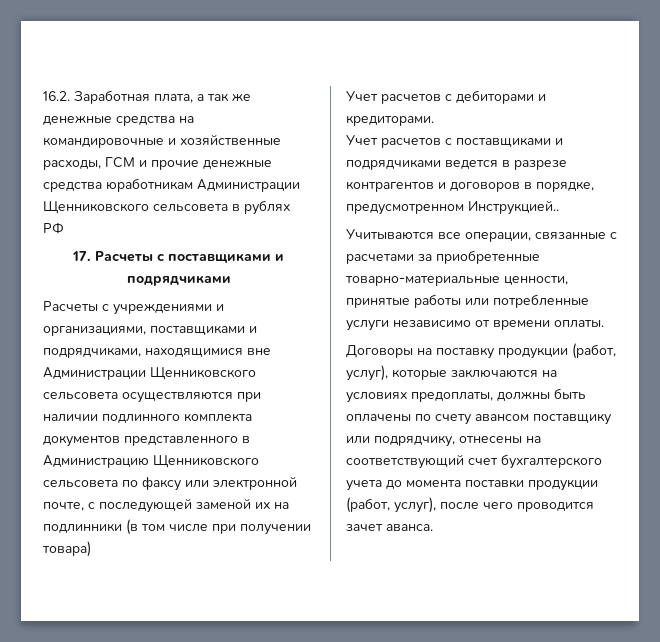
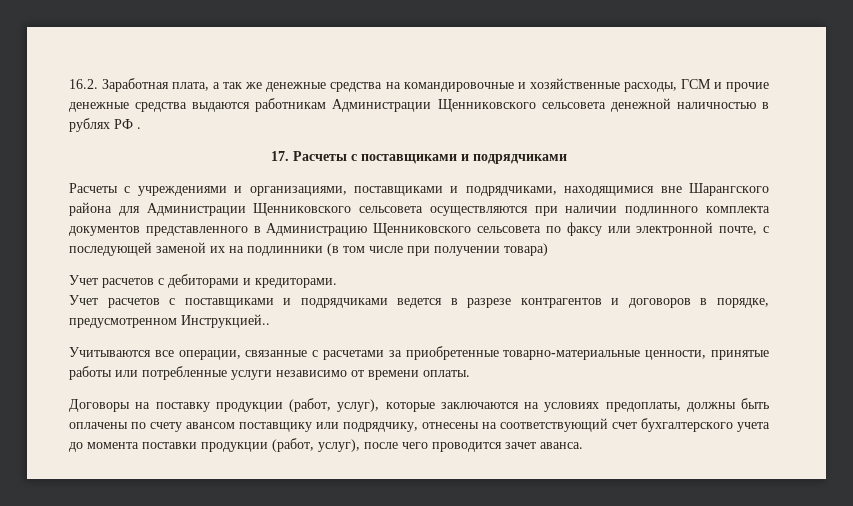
[106,178,300,192] [43,201,228,214] юработникам Администрации Щенниковского сельсовета -> [192,98,756,112] выдаются работникам Администрации Щенниковского сельсовета денежной наличностью
(64, 228) none -> [137,127,141,129] .
(271, 351) none -> [688,183,769,196] [69,202,140,216] Шарангского района для

